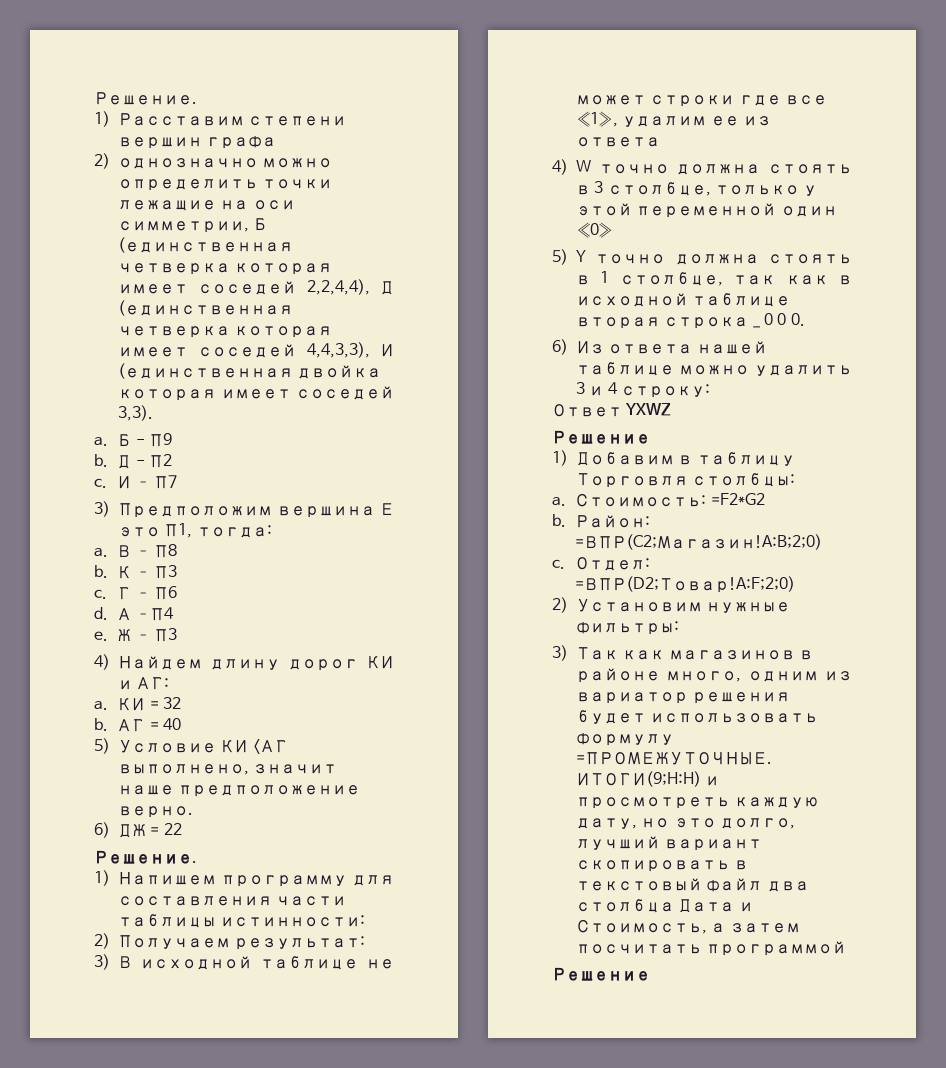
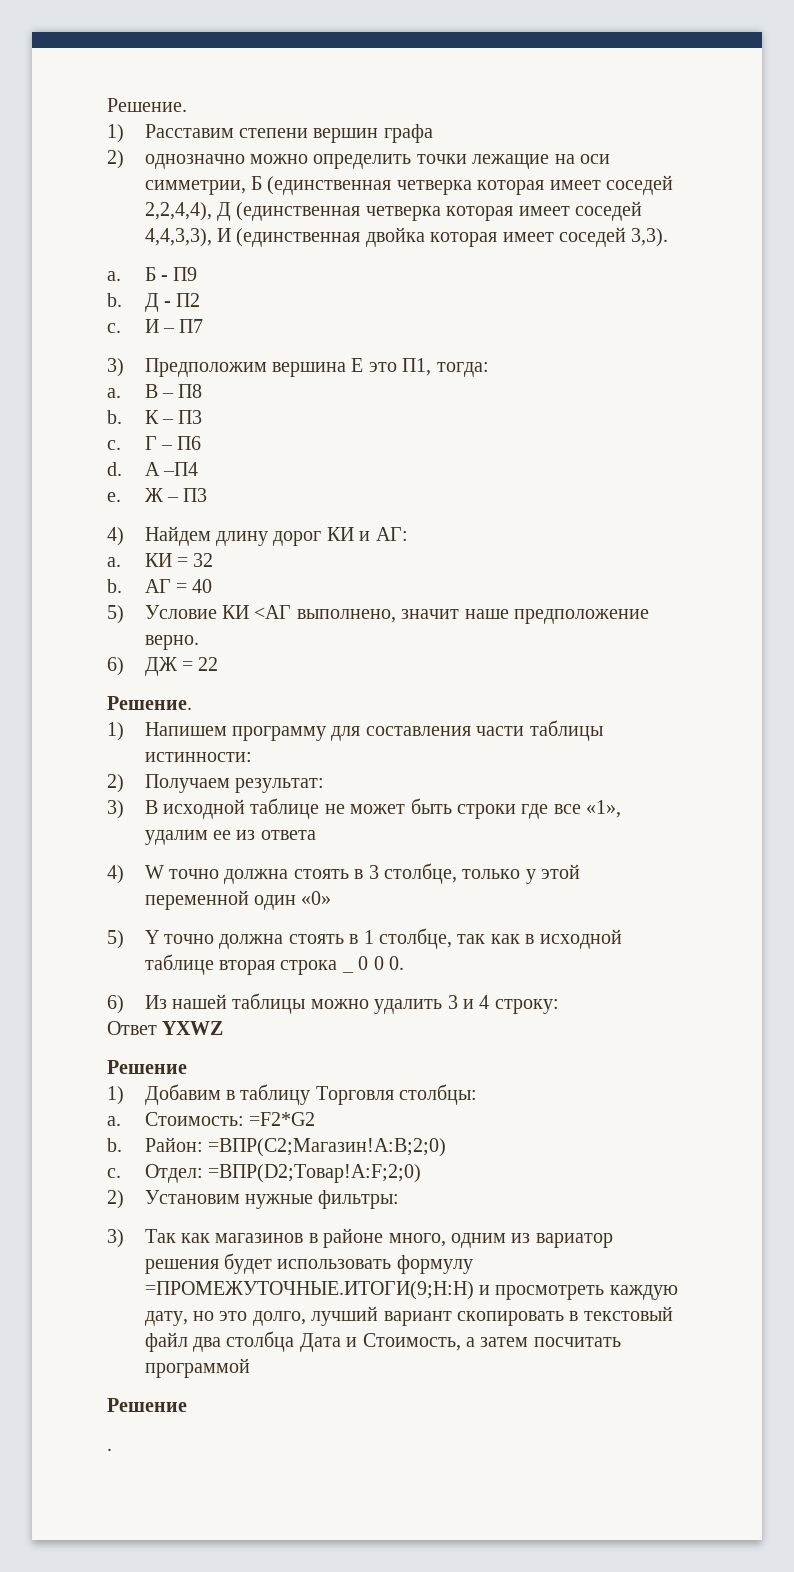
(646, 100) none -> [410,798,452,814] быть
[608,341,767,354] [576,362,674,376] ответа нашей таблице -> [171,993,306,1014] нашей таблицы
(650, 974) none -> [107,1448,112,1451] // .

